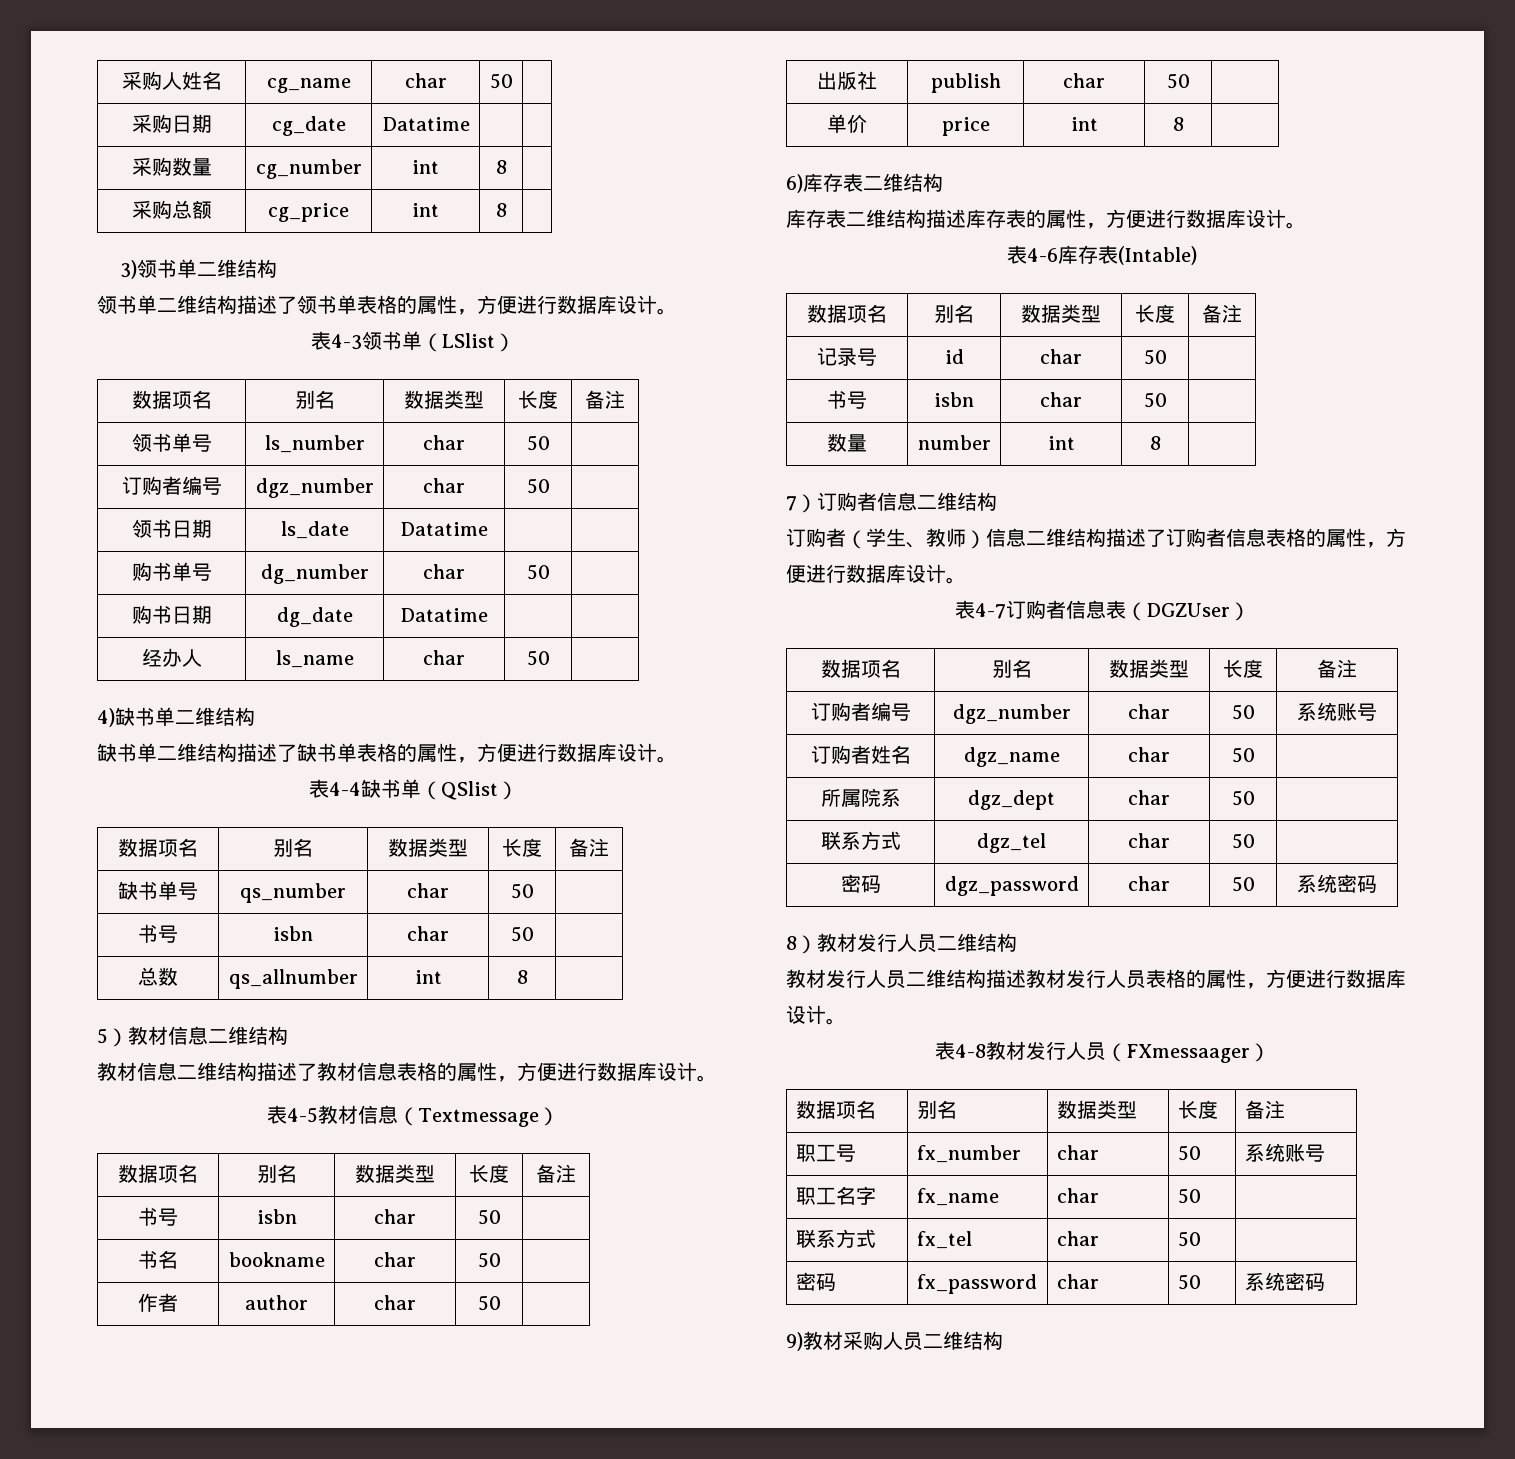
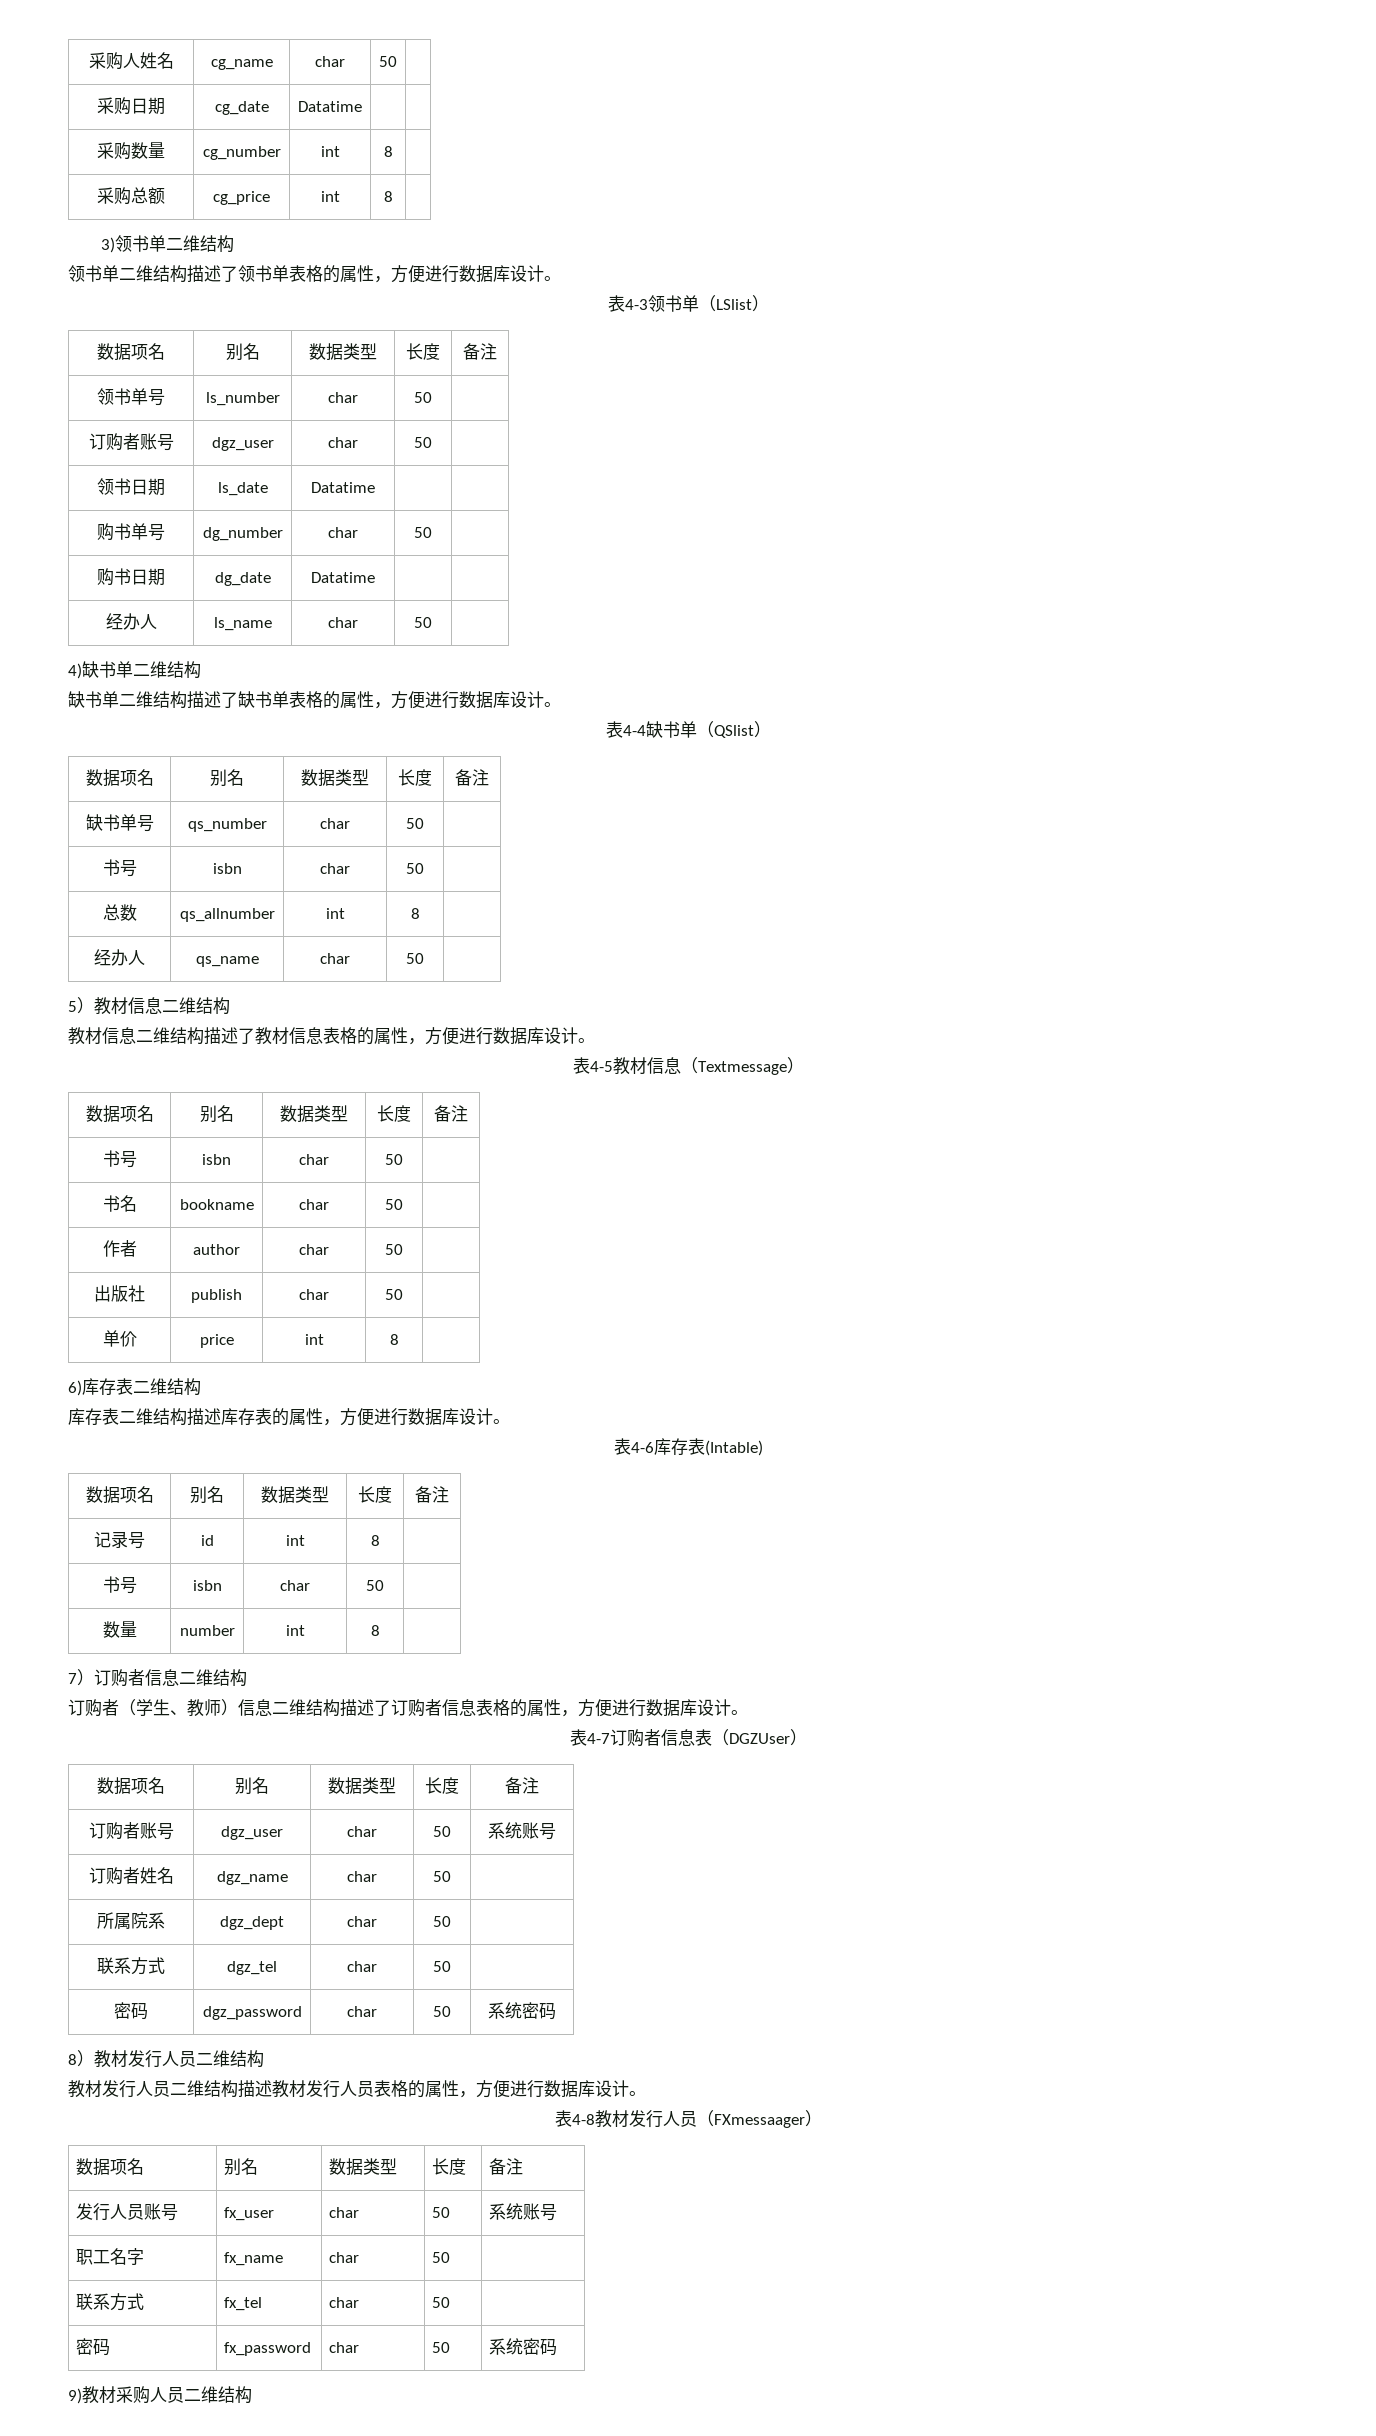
[181,476,222,495] [255,478,374,498] 编号 | dgz_number -> [139,433,174,451] [211,437,274,451] 账号 | dgz_user
(528, 977) none -> [94,949,145,966] [195,956,259,967] [320,953,350,964] [406,953,424,964] // 经办人 | qs_name | char | 50 |
[1040,349,1082,364] [1143,349,1167,365] char | 50 -> [285,1535,305,1546] [370,1535,380,1546] int | 8
[870,702,911,721] [952,704,1071,724] 编号 | dgz_number -> [139,1822,174,1840] [221,1826,283,1840] 账号 | dgz_user
[795,1144,856,1162] [916,1145,1021,1163] 职工号 | fx_number -> [76,2203,179,2221] [224,2207,275,2221] 发行人员账号 | fx_user

